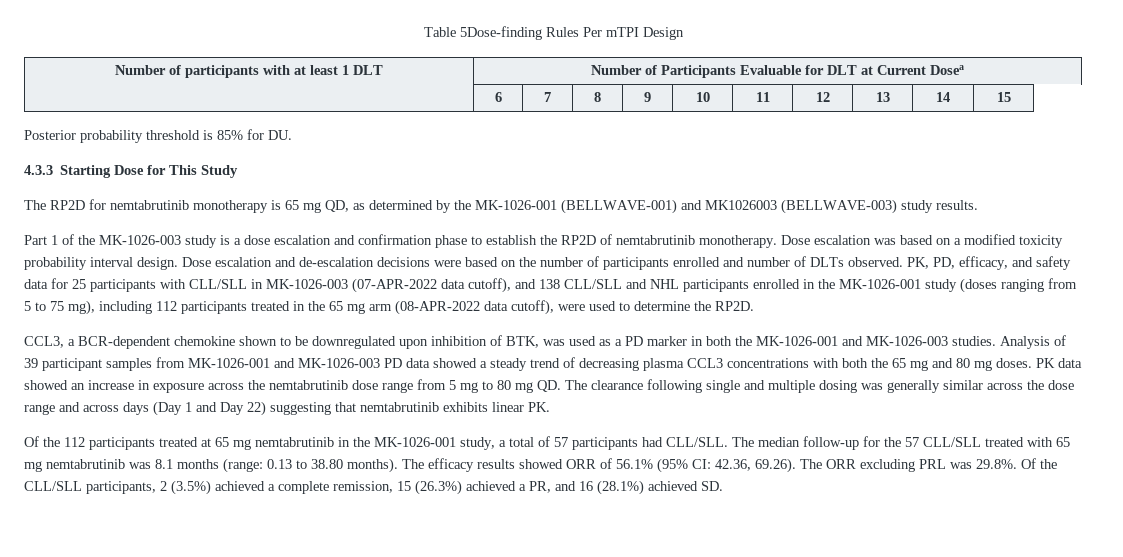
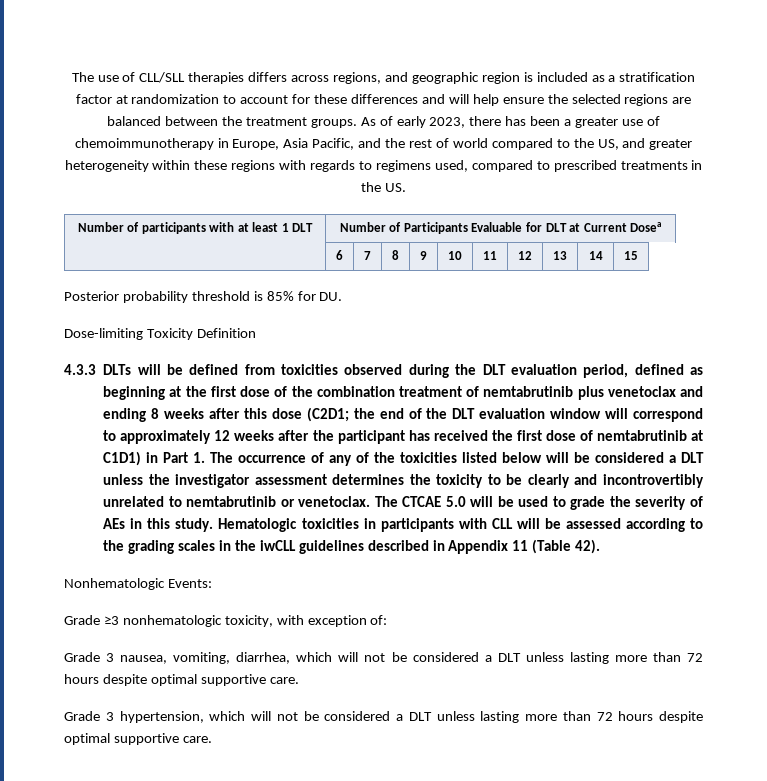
[424,26,684,40] Table 5Dose-finding Rules Per mTPI Design -> [71,72,696,84] [75,94,692,106] [107,116,660,128] [74,138,693,150] [64,160,703,172] [361,182,406,192] The use of CLL/SLL therapies differs across regions, and geographic region is included as a stratification factor at randomization to account for these differences and will help ensure the selected regions are balanced between the treatment groups. As of early 2023, there has been a greater use of chemoimmunotherapy in Europe, Asia Pacific, and the rest of world compared to the US, and greater heterogeneity within these regions with regards to regimens used, compared to prescribed treatments in the US.
[24,165,239,178] [24,199,978,214] [24,234,1063,248] [24,256,1071,270] [24,278,1077,293] [24,300,754,315] [24,335,1066,349] [24,357,1082,371] [24,379,1074,393] [24,401,550,416] [24,436,1070,450] [24,458,1057,473] [24,480,723,495] 4.3.3 Starting Dose for This Study // The RP2D for nemtabrutinib monotherapy is 65 mg QD, as determined by the MK-1026-001 (BELLWAVE-001) and MK1026003 (BELLWAVE-003) study results. // Part 1 of the MK-1026-003 study is a dose escalation and confirmation phase to establish the RP2D of nemtabrutinib monotherapy. Dose escalation was based on a modified toxicity probability interval design. Dose escalation and de-escalation decisions were based on the number of participants enrolled and number of DLTs observed. PK, PD, efficacy, and safety data for 25 participants with CLL/SLL in MK-1026-003 (07-APR-2022 data cutoff), and 138 CLL/SLL and NHL participants enrolled in the MK-1026-001 study (doses ranging from 5 to 75 mg), including 112 participants treated in the 65 mg arm (08-APR-2022 data cutoff), were used to determine the RP2D. // CCL3, a BCR-dependent chemokine shown to be downregulated upon inhibition of BTK, was used as a PD marker in both the MK-1026-001 and MK-1026-003 studies. Analysis of 39 participant samples from MK-1026-001 and MK-1026-003 PD data showed a steady trend of decreasing plasma CCL3 concentrations with both the 65 mg and 80 mg doses. PK data showed an increase in exposure across the nemtabrutinib dose range from 5 mg to 80 mg QD. The clearance following single and multiple dosing was generally similar across the dose range and across days (Day 1 and Day 22) suggesting that nemtabrutinib exhibits linear PK. // Of the 112 participants treated at 65 mg nemtabrutinib in the MK-1026-001 study, a total of 57 participants had CLL/SLL. The median follow-up for the 57 CLL/SLL treated with 65 mg nemtabrutinib was 8.1 months (range: 0.13 to 38.80 months). The efficacy results showed ORR of 56.1% (95% CI: 42.36, 69.26). The ORR excluding PRL was 29.8%. Of the CLL/SLL participants, 2 (3.5%) achieved a complete remission, 15 (26.3%) achieved a PR, and 16 (28.1%) achieved SD. -> [64,328,256,340] [64,364,704,378] [103,386,703,400] [103,407,703,422] [103,430,704,444] [103,451,705,466] [103,474,704,488] [103,496,703,510] [103,518,704,532] [103,539,601,554] [64,578,212,590] [64,615,388,627] [64,652,703,664] [64,674,299,686] [64,711,703,723] [64,733,212,745] Dose-limiting Toxicity Definition // 4.3.3 DLTs will be defined from toxicities observed during the DLT evaluation period, defined as beginning at the first dose of the combination treatment of nemtabrutinib plus venetoclax and ending 8 weeks after this dose (C2D1; the end of the DLT evaluation window will correspond to approximately 12 weeks after the participant has received the first dose of nemtabrutinib at C1D1) in Part 1. The occurrence of any of the toxicities listed below will be considered a DLT unless the investigator assessment determines the toxicity to be clearly and incontrovertibly unrelated to nemtabrutinib or venetoclax. The CTCAE 5.0 will be used to grade the severity of AEs in this study. Hematologic toxicities in participants with CLL will be assessed according to the grading scales in the iwCLL guidelines described in Appendix 11 (Table 42). // Nonhematologic Events: // Grade ≥3 nonhematologic toxicity, with exception of: // Grade 3 nausea, vomiting, diarrhea, which will not be considered a DLT unless lasting more than 72 hours despite optimal supportive care. // Grade 3 hypertension, which will not be considered a DLT unless lasting more than 72 hours despite optimal supportive care.

